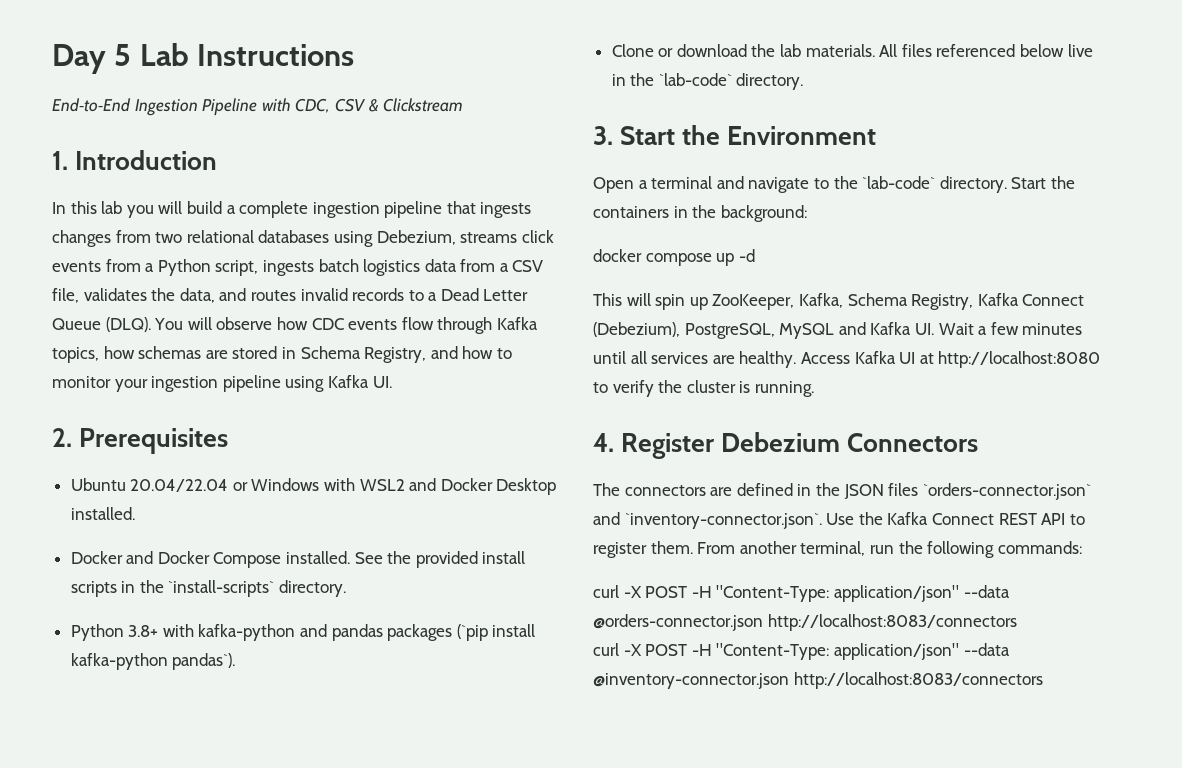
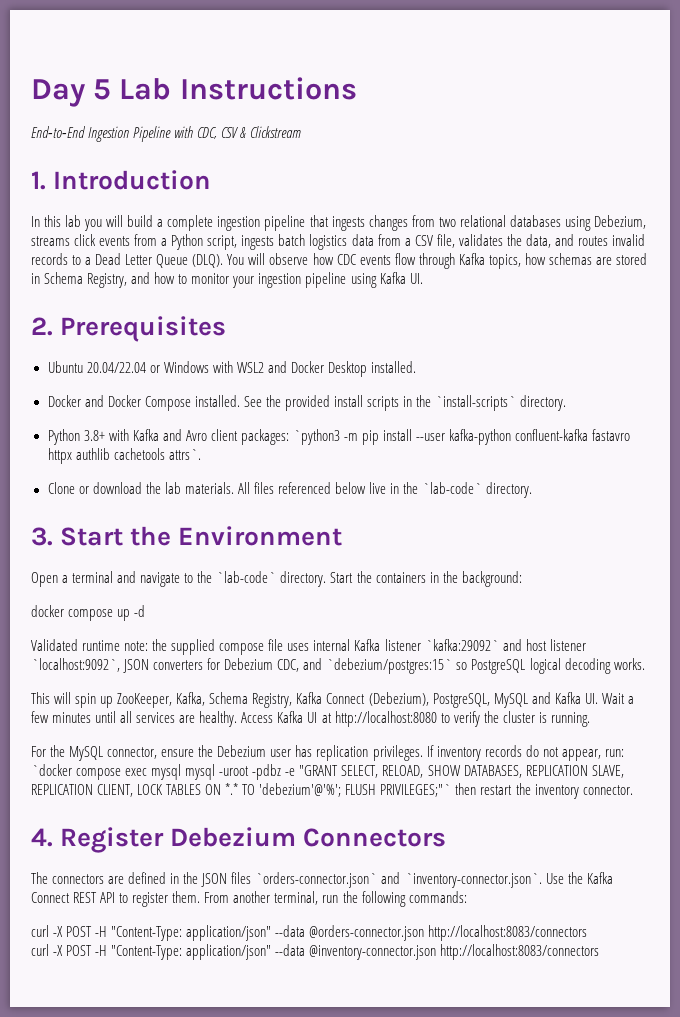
[198,624,536,641] [70,653,236,670] kafka-python and pandas packages (`pip install kafka-python pandas`). -> [132,429,631,445] [47,448,201,464] Kafka and Avro client packages: `python3 -m pip install --user kafka-python confluent-kafka fastavro httpx authlib cachetools attrs`.
(755, 255) none -> [31,639,586,655] [31,658,645,674] // Validated runtime note: the supplied compose file uses internal Kafka listener `kafka:29092` and host listener `localhost:9092`, JSON converters for Debezium CDC, and `debezium/postgres:15` so PostgreSQL logical decoding works.
(814, 389) none -> [31,745,624,761] [31,764,624,780] [31,783,633,799] // For the MySQL connector, ensure the Debezium user has replication privileges. If inventory records do not appear, run: `docker compose exec mysql mysql -uroot -pdbz -e "GRANT SELECT, RELOAD, SHOW DATABASES, REPLICATION SLAVE, REPLICATION CLIENT, LOCK TABLES ON *.* TO 'debezium'@'%'; FLUSH PRIVILEGES;"` then restart the inventory connector.

